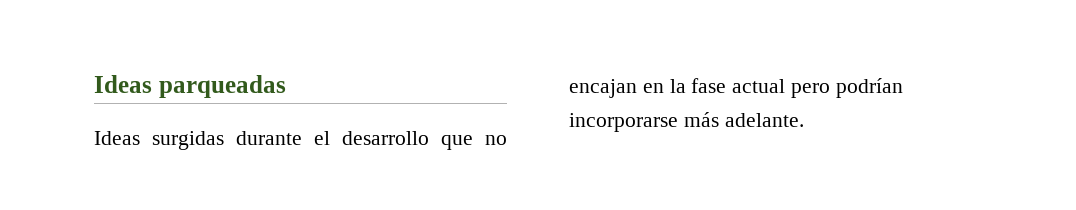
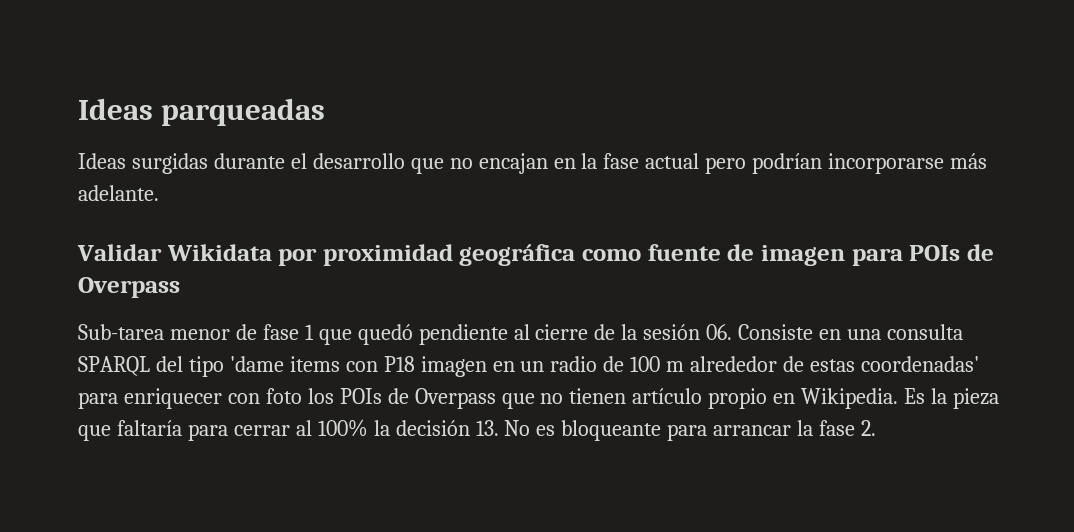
(804, 120) none -> [77,244,994,266] [78,277,180,298] [78,324,963,345] [78,356,979,377] [78,388,999,409] [78,419,877,441] // Validar Wikidata por proximidad geográfica como fuente de imagen para POIs de Overpass // Sub-tarea menor de fase 1 que quedó pendiente al cierre de la sesión 06. Consiste en una consulta SPARQL del tipo 'dame items con P18 imagen en un radio de 100 m alrededor de estas coordenadas' para enriquecer con foto los POIs de Overpass que no tienen artículo propio en Wikipedia. Es la pieza que faltaría para cerrar al 100% la decisión 13. No es bloqueante para arrancar la fase 2.

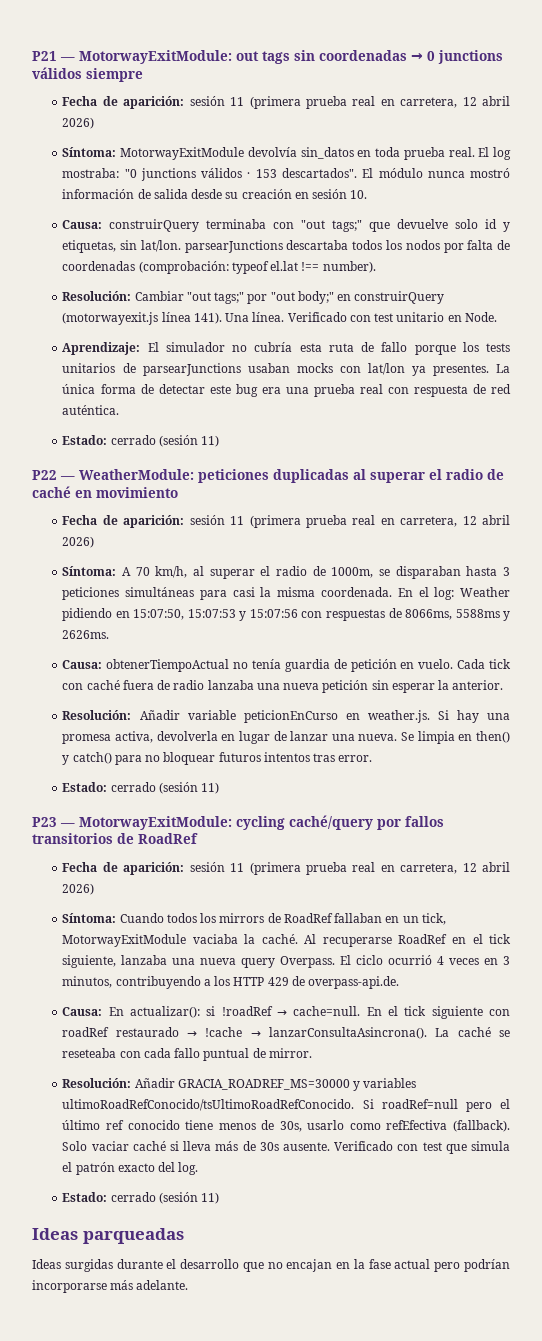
(78, 109) none -> [32,50,503,64] [32,67,143,82] [62,96,511,109] [62,117,95,129] [62,147,512,160] [62,168,510,181] [62,189,368,199] [62,219,510,232] [62,240,510,253] [62,261,376,274] [62,291,445,304] [62,312,497,325] [62,342,511,355] [62,363,510,376] [62,384,512,397] [62,405,120,415] [62,435,220,447] [32,469,504,483] [32,486,178,498] [62,515,511,528] [62,536,95,548] [62,566,510,579] [62,587,510,600] [62,608,510,621] [62,630,110,639] [62,659,512,672] [62,680,504,693] [62,710,511,723] [62,731,511,744] [62,752,373,765] [62,782,220,794] [32,815,444,830] [32,833,198,844] [62,862,511,875] [62,883,95,895] [62,913,446,925] [62,934,511,947] [62,955,511,968] [62,976,400,989] [62,1006,510,1019] [62,1027,510,1039] [62,1048,312,1061] [62,1078,417,1091] [62,1099,511,1112] [62,1120,511,1132] [62,1141,510,1154] [62,1162,199,1175] [62,1192,220,1204] P21 — MotorwayExitModule: out tags sin coordenadas → 0 junctions válidos siempre // Fecha de aparición: sesión 11 (primera prueba real en carretera, 12 abril 2026) // Síntoma: MotorwayExitModule devolvía sin_datos en toda prueba real. El log mostraba: "0 junctions válidos · 153 descartados". El módulo nunca mostró información de salida desde su creación en sesión 10. // Causa: construirQuery terminaba con "out tags;" que devuelve solo id y etiquetas, sin lat/lon. parsearJunctions descartaba todos los nodos por falta de coordenadas (comprobación: typeof el.lat !== number). // Resolución: Cambiar "out tags;" por "out body;" en construirQuery (motorwayexit.js línea 141). Una línea. Verificado con test unitario en Node. // Aprendizaje: El simulador no cubría esta ruta de fallo porque los tests unitarios de parsearJunctions usaban mocks con lat/lon ya presentes. La única forma de detectar este bug era una prueba real con respuesta de red auténtica. // Estado: cerrado (sesión 11) // P22 — WeatherModule: peticiones duplicadas al superar el radio de caché en movimiento // Fecha de aparición: sesión 11 (primera prueba real en carretera, 12 abril 2026) // Síntoma: A 70 km/h, al superar el radio de 1000m, se disparaban hasta 3 peticiones simultáneas para casi la misma coordenada. En el log: Weather pidiendo en 15:07:50, 15:07:53 y 15:07:56 con respuestas de 8066ms, 5588ms y 2626ms. // Causa: obtenerTiempoActual no tenía guardia de petición en vuelo. Cada tick con caché fuera de radio lanzaba una nueva petición sin esperar la anterior. // Resolución: Añadir variable peticionEnCurso en weather.js. Si hay una promesa activa, devolverla en lugar de lanzar una nueva. Se limpia en then() y catch() para no bloquear futuros intentos tras error. // Estado: cerrado (sesión 11) // P23 — MotorwayExitModule: cycling caché/query por fallos transitorios de RoadRef // Fecha de aparición: sesión 11 (primera prueba real en carretera, 12 abril 2026) // Síntoma: Cuando todos los mirrors de RoadRef fallaban en un tick, MotorwayExitModule vaciaba la caché. Al recuperarse RoadRef en el tick siguiente, lanzaba una nueva query Overpass. El ciclo ocurrió 4 veces en 3 minutos, contribuyendo a los HTTP 429 de overpass-api.de. // Causa: En actualizar(): si !roadRef → cache=null. En el tick siguiente con roadRef restaurado → !cache → lanzarConsultaAsincrona(). La caché se reseteaba con cada fallo puntual de mirror. // Resolución: Añadir GRACIA_ROADREF_MS=30000 y variables ultimoRoadRefConocido/tsUltimoRoadRefConocido. Si roadRef=null pero el último ref conocido tiene menos de 30s, usarlo como refEfectiva (fallback). Solo vaciar caché si lleva más de 30s ausente. Verificado con test que simula el patrón exacto del log. // Estado: cerrado (sesión 11) //
[77,244,994,266] [78,277,180,298] [78,324,963,345] [78,356,979,377] [78,388,999,409] [78,419,877,441] // Validar Wikidata por proximidad geográfica como fuente de imagen para POIs de Overpass // Sub-tarea menor de fase 1 que quedó pendiente al cierre de la sesión 06. Consiste en una consulta SPARQL del tipo 'dame items con P18 imagen en un radio de 100 m alrededor de estas coordenadas' para enriquecer con foto los POIs de Overpass que no tienen artículo propio en Wikipedia. Es la pieza que faltaría para cerrar al 100% la decisión 13. No es bloqueante para arrancar la fase 2. -> (189, 1285) none

